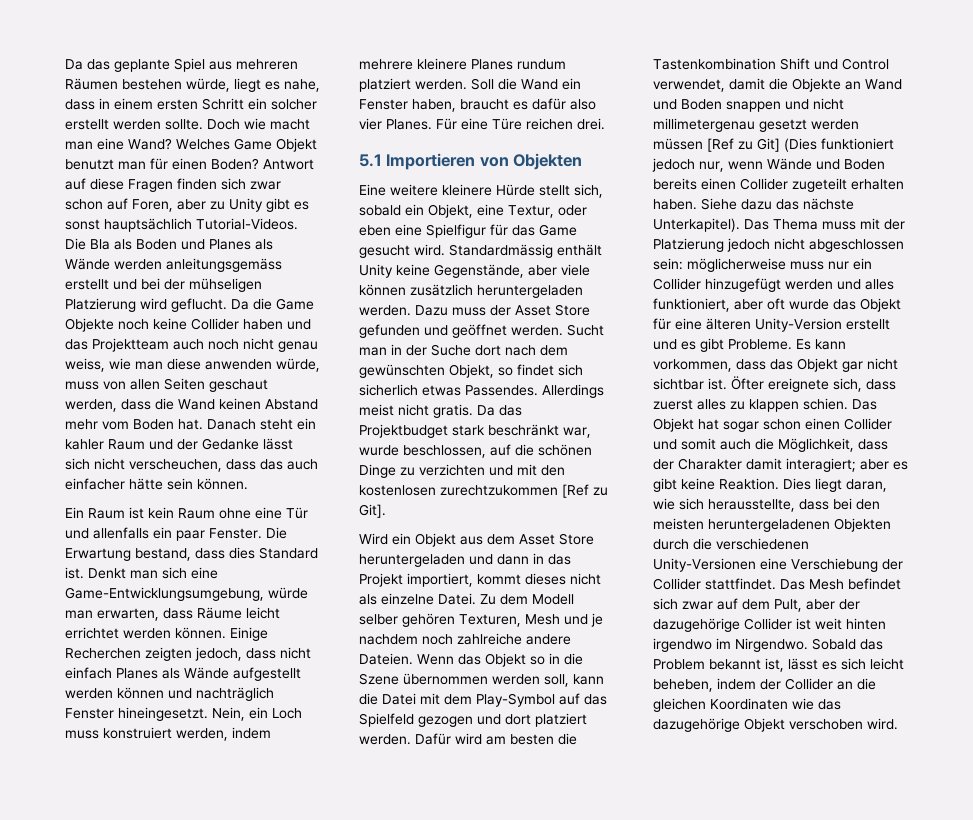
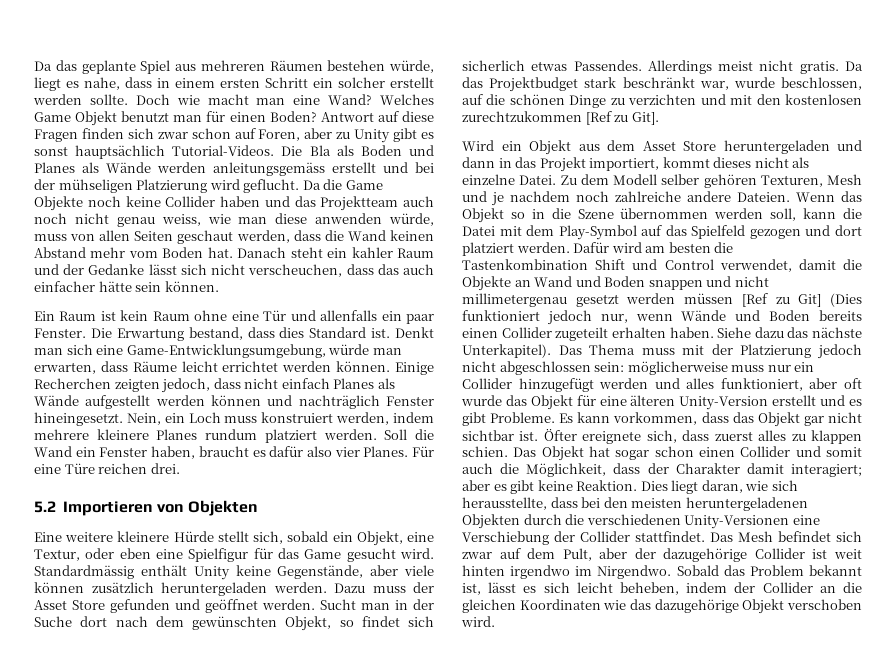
[359,154,382,167] 5.1 -> [34,501,56,513] 5.2

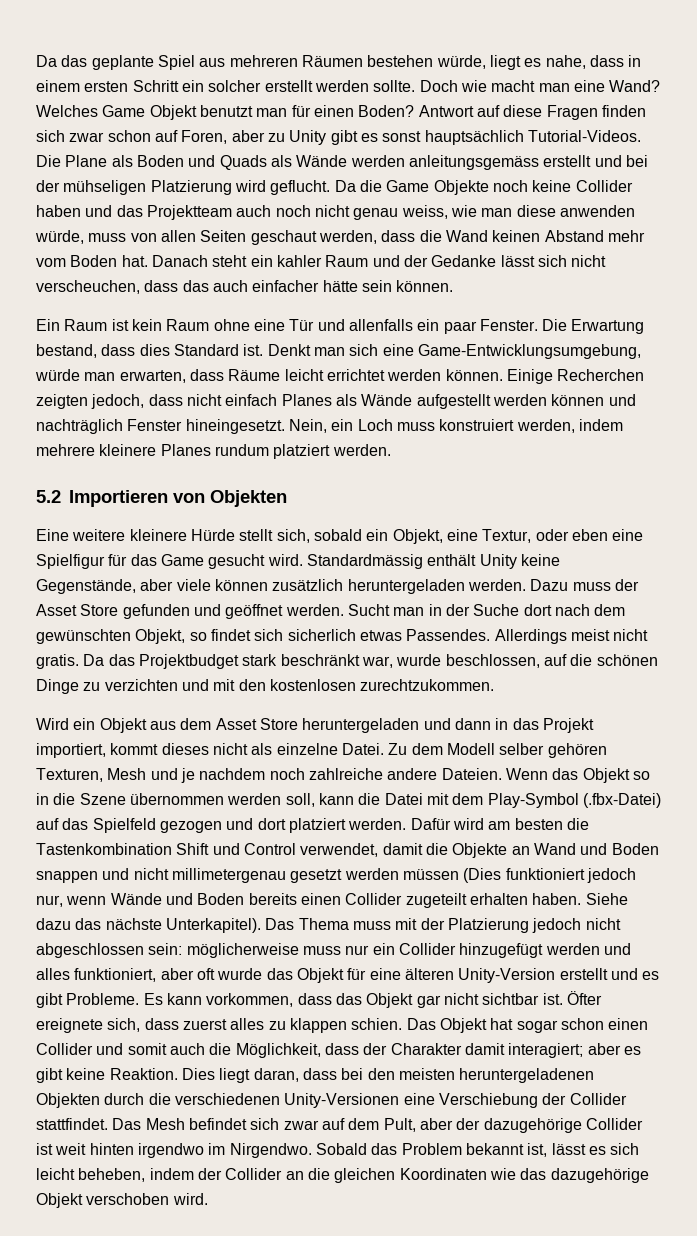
[309,145,331,156] Bla -> [65,155,108,167] Plane
[34,162,75,173] Planes -> [219,155,267,170] Quads
[384,429,435,440] [34,446,434,459] [34,463,180,474] Soll die Wand ein Fenster haben, braucht es dafür also vier Planes. Für eine Türe reichen drei. -> (391, 450) none
[462,111,659,125] zurechtzukommen [Ref zu Git]. -> [360,679,495,691] zurechtzukommen.
(637, 232) none -> [582,793,661,808] (.fbx-Datei)
[741,293,822,307] [Ref zu Git] -> (459, 874) none
[745,480,798,491] [462,497,547,510] wie sich herausstellte, -> (299, 1075) none

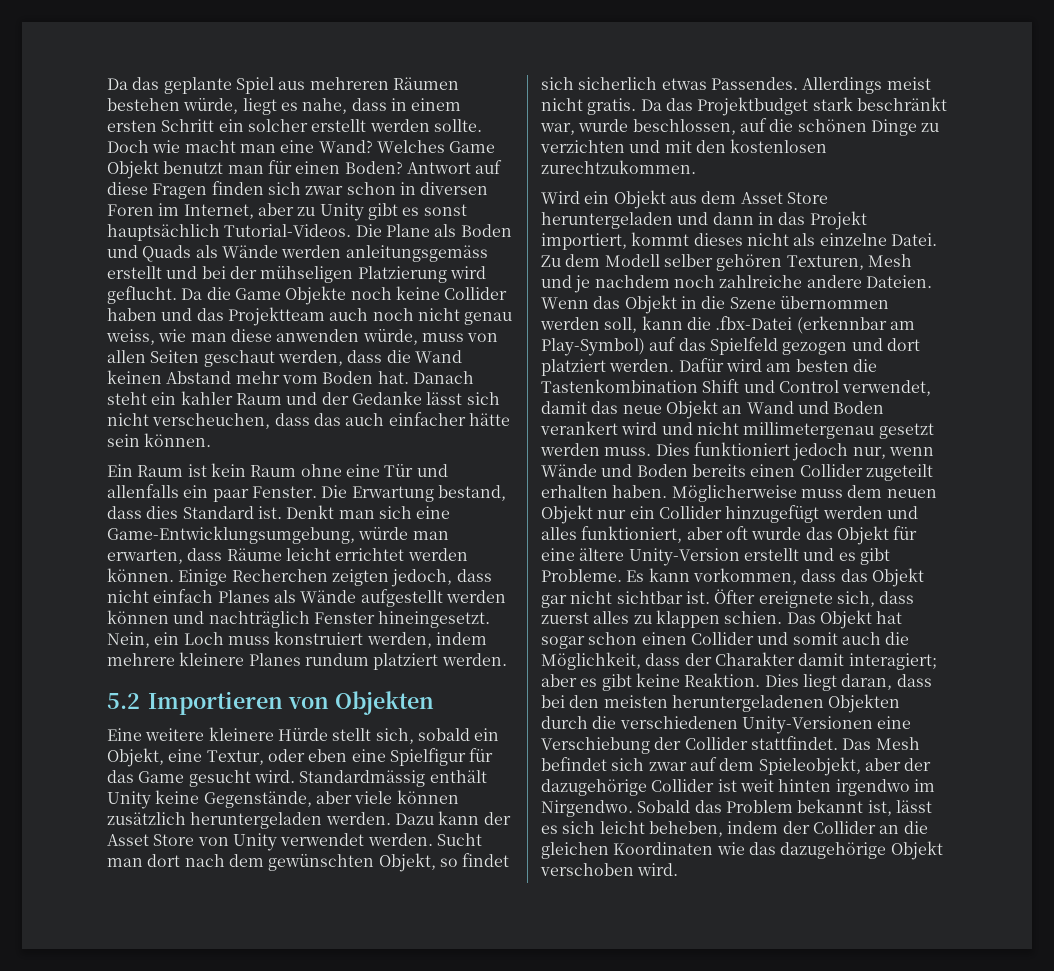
[154,130,228,144] auf Foren, -> [399,182,489,195] [107,203,254,219] in diversen Foren im Internet,
[572,582,611,591] muss -> [438,811,480,825] kann
[122,604,520,619] gefunden und geöffnet werden. Sucht man in der Suche -> [197,833,482,851] [107,858,143,867] von Unity verwendet werden. Sucht man
[632,771,650,780] so -> (677, 304) none
[384,793,661,808] Datei mit dem Play-Symbol (.fbx-Datei) -> [715,316,915,334] [541,338,645,356] .fbx-Datei (erkennbar am Play-Symbol)
[425,843,508,858] die Objekte -> [591,400,718,419] das neue Objekt
[36,871,98,883] snappen -> [540,421,658,435] verankert wird
[402,868,502,883] müssen (Dies -> [604,443,690,456] muss. Dies
[585,893,628,905] [36,918,621,933] [36,943,341,958] Siehe dazu das nächste Unterkapitel). Das Thema muss mit der Platzierung jedoch nicht abgeschlossen sein: möglicherweise muss -> [671,485,937,502] [541,505,593,524] Möglicherweise muss dem neuen Objekt
[404,968,454,980] älteren -> [579,548,625,561] ältere
[383,1118,416,1132] Pult, -> [758,757,861,776] Spieleobjekt,

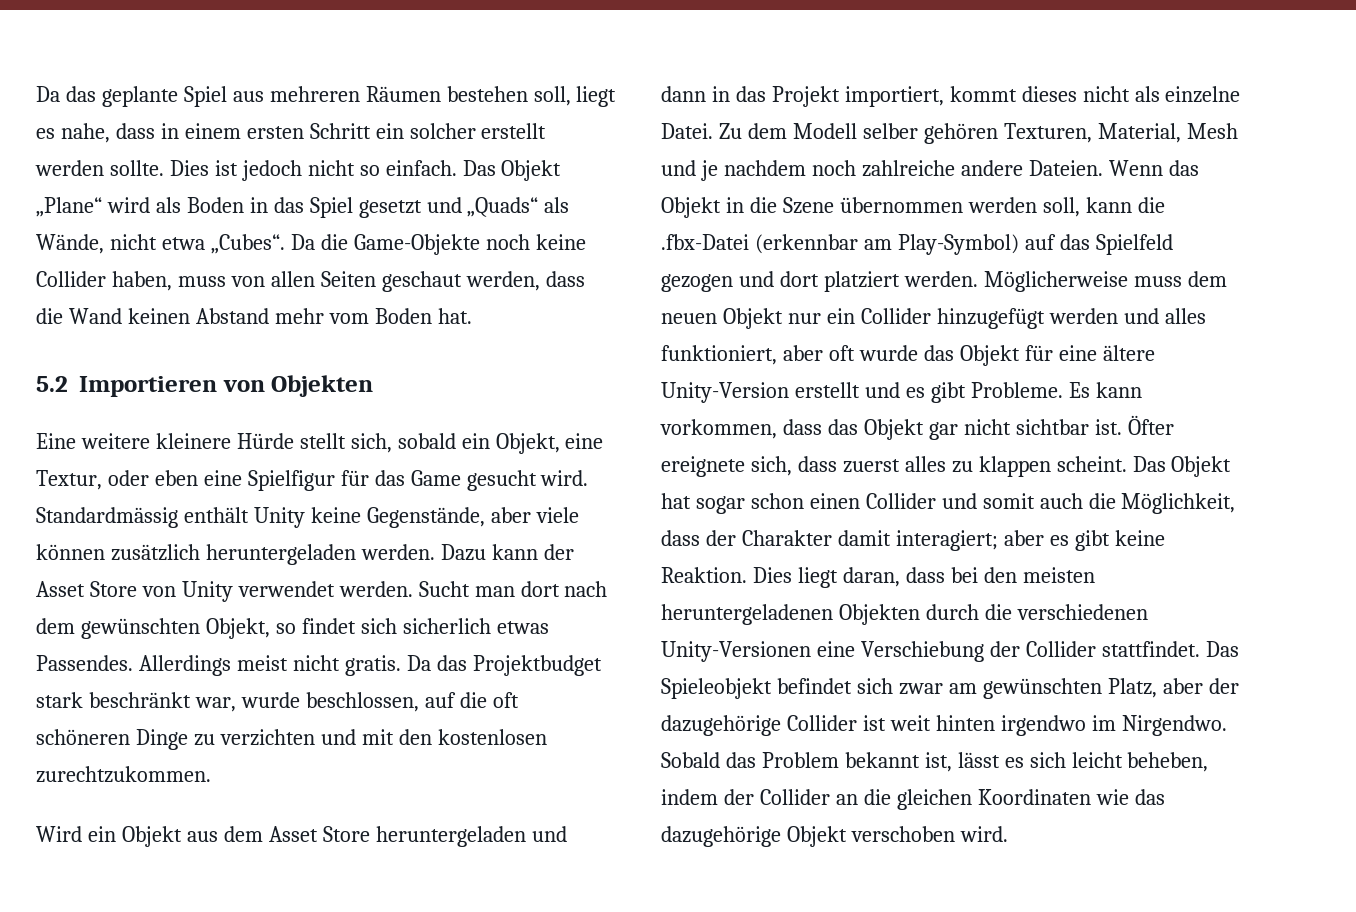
[183,98,239,114] würde, -> [533,86,571,106] soll,
[107,140,496,153] [107,160,503,179] [107,181,489,199] [107,203,467,221] [107,224,512,241] [107,245,488,262] [107,266,486,283] [107,286,508,305] [107,307,513,326] [106,329,418,345] Doch wie macht man eine Wand? Welches Game Objekt benutzt man für einen Boden? Antwort auf diese Fragen finden sich zwar schon in diversen Foren im Internet, aber zu Unity gibt es sonst hauptsächlich Tutorial-Videos. Die Plane als Boden und Quads als Wände werden anleitungsgemäss erstellt und bei der mühseligen Platzierung wird geflucht. Da die Game Objekte noch keine Collider haben und das Projektteam auch noch nicht genau weiss, wie man diese anwenden würde, -> [169,160,562,181] [36,197,570,218] [36,234,586,255] [36,271,172,291] Dies ist jedoch nicht so einfach. Das Objekt „Plane“ wird als Boden in das Spiel gesetzt und „Quads“ als Wände, nicht etwa „Cubes“. Da die Game-Objekte noch keine Collider haben,
[412,371,474,384] [107,391,500,405] [107,412,510,429] [107,433,212,447] [107,463,448,477] [107,484,506,502] [107,505,451,519] [107,526,449,544] [107,548,468,564] [107,568,492,587] [107,589,506,607] [107,610,491,628] [107,631,487,648] [107,652,507,670] Danach steht ein kahler Raum und der Gedanke lässt sich nicht verscheuchen, dass das auch einfacher hätte sein können. // Ein Raum ist kein Raum ohne eine Tür und allenfalls ein paar Fenster. Die Erwartung bestand, dass dies Standard ist. Denkt man sich eine Game-Entwicklungsumgebung, würde man erwarten, dass Räume leicht errichtet werden können. Einige Recherchen zeigten jedoch, dass nicht einfach Planes als Wände aufgestellt werden können und nachträglich Fenster hineingesetzt. Nein, ein Loch muss konstruiert werden, indem mehrere kleinere Planes rundum platziert werden. -> (472, 316) none
[797,119,867,132] schönen -> [492,692,519,708] [36,729,130,745] oft schöneren
(864, 262) none -> [1097,123,1181,143] Material,
[678,358,877,372] [541,379,932,396] [541,400,885,419] [540,421,934,439] [540,442,934,461] [541,464,933,481] [541,485,668,498] Dafür wird am besten die Tastenkombination Shift und Control verwendet, damit das neue Objekt an Wand und Boden verankert wird und nicht millimetergenau gesetzt werden muss. Dies funktioniert jedoch nur, wenn Wände und Boden bereits einen Collider zugeteilt erhalten haben. -> (978, 279) none
[724,611,783,624] schien. -> [1056,456,1127,472] scheint.
[875,737,920,750] Mesh -> [661,678,772,699] Spieleobjekt
[689,757,861,776] auf dem Spieleobjekt, -> [948,678,1157,699] am gewünschten Platz,

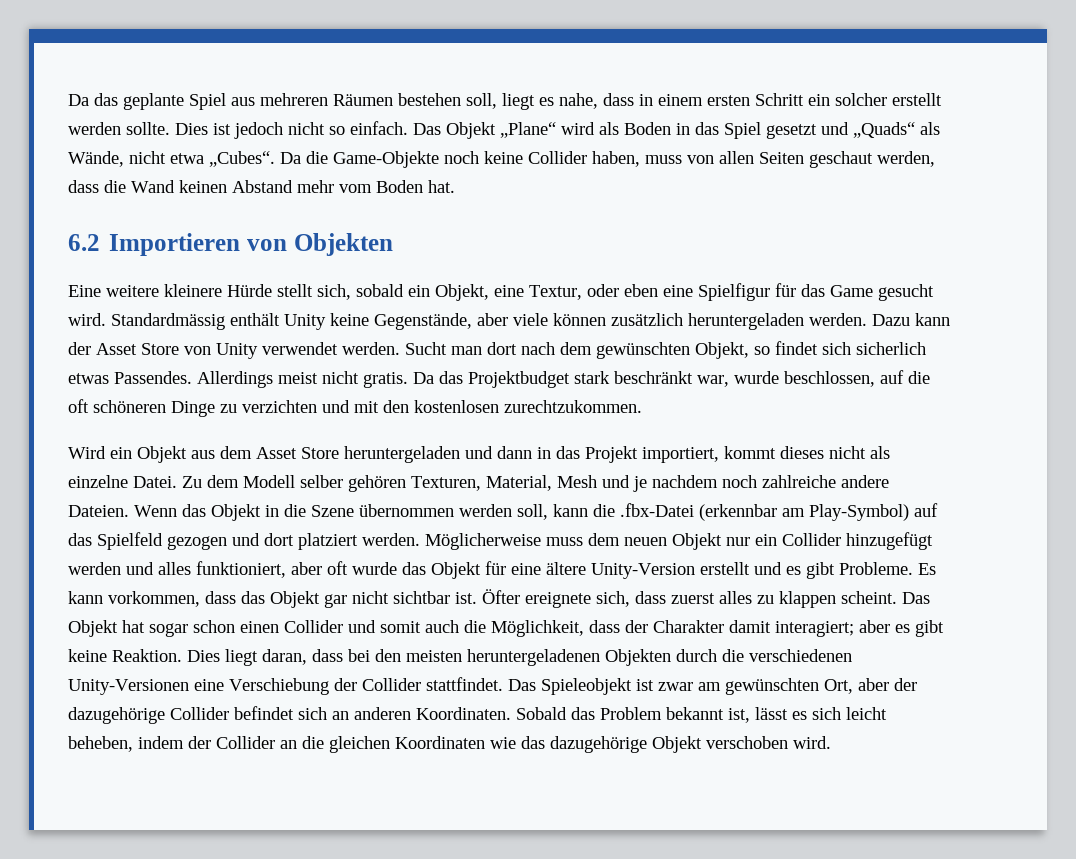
[36,376,68,392] 5.2 -> [68,234,100,251] 6.2
[776,678,893,694] befindet sich -> [636,679,654,691] ist
[1107,678,1157,698] Platz, -> [824,679,853,694] Ort,
[862,715,1227,736] ist weit hinten irgendwo im Nirgendwo. -> [234,706,511,720] befindet sich an anderen Koordinaten.

